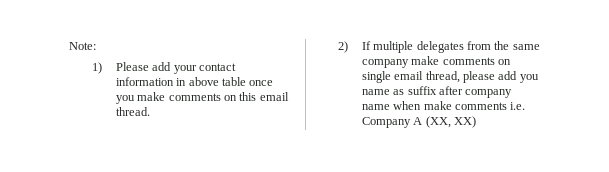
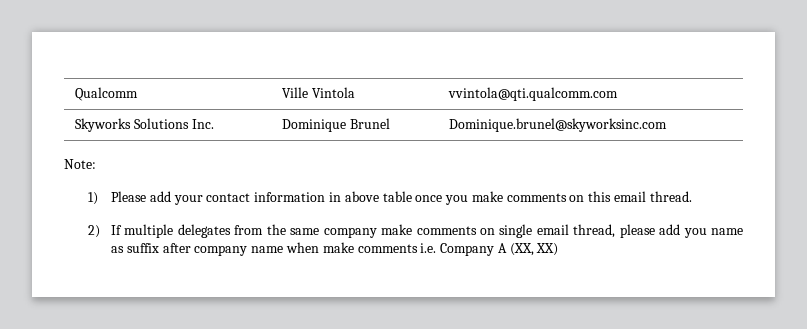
(69, 46) none -> [75,87,139,101] [282,87,355,98] [448,87,619,101] [75,118,214,132] [282,118,390,132] [449,118,668,132] Qualcomm | Ville Vintola | vvintola@qti.qualcomm.com // Skyworks Solutions Inc. | Dominique Brunel | Dominique.brunel@skyworksinc.com //

